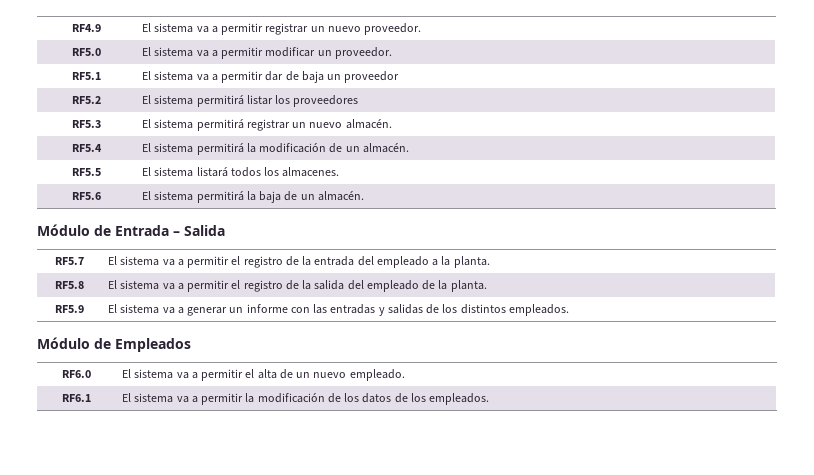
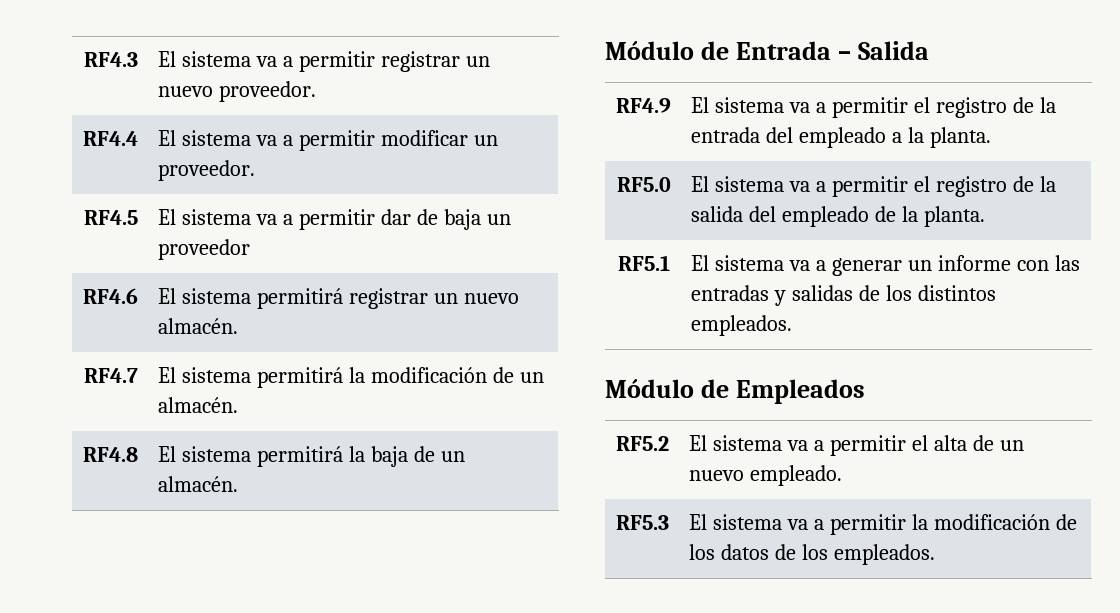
[71,24,101,32] RF4.9 -> [83,52,138,67] RF4.3
[71,48,101,56] RF5.0 -> [83,131,138,146] RF4.4
[71,72,101,80] RF5.1 -> [83,210,138,225] RF4.5
[71,96,101,104] [142,95,359,107] [71,120,101,128] RF5.2 | El sistema permitirá listar los proveedores // RF5.3 -> [83,288,138,304] RF4.6
[71,144,102,152] RF5.4 -> [83,368,138,383] RF4.7
[71,168,101,176] [142,167,340,177] [71,192,101,200] RF5.5 | El sistema listará todos los almacenes. // RF5.6 -> [83,447,138,462] RF4.8
[54,257,84,265] RF5.7 -> [616,98,671,113] RF4.9
[54,281,84,289] RF5.8 -> [616,177,671,192] RF5.0
[54,305,84,313] RF5.9 -> [617,255,670,271] RF5.1
[61,370,91,378] RF6.0 -> [616,436,669,451] RF5.2
[61,394,91,402] RF6.1 -> [616,515,669,530] RF5.3

